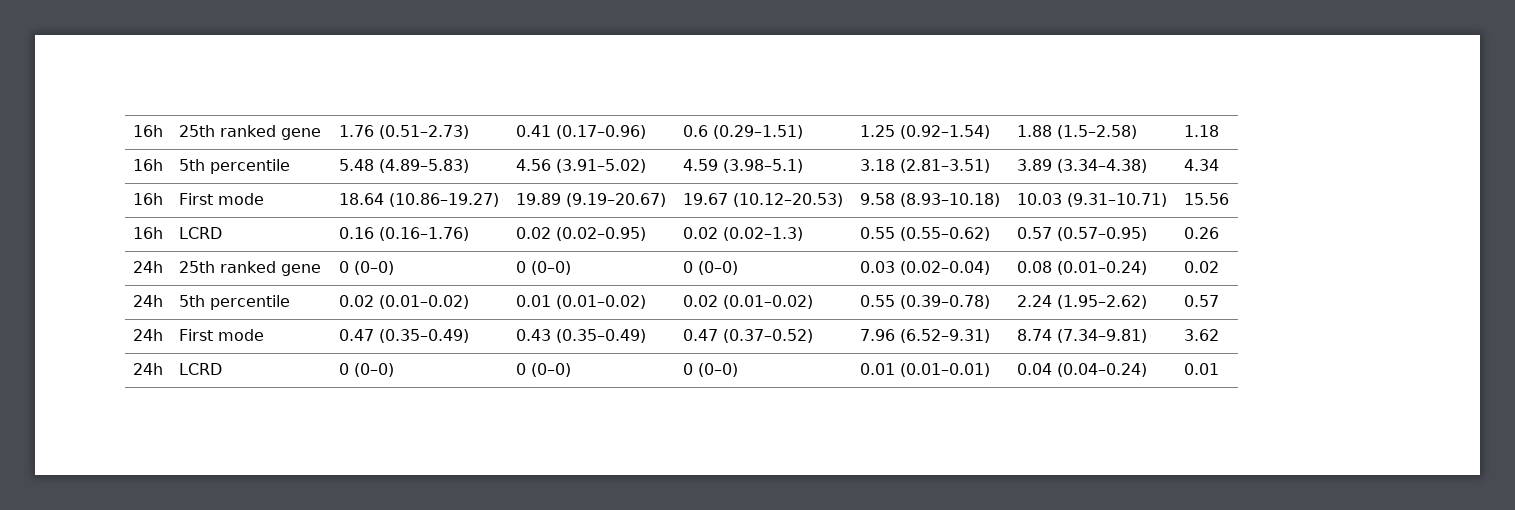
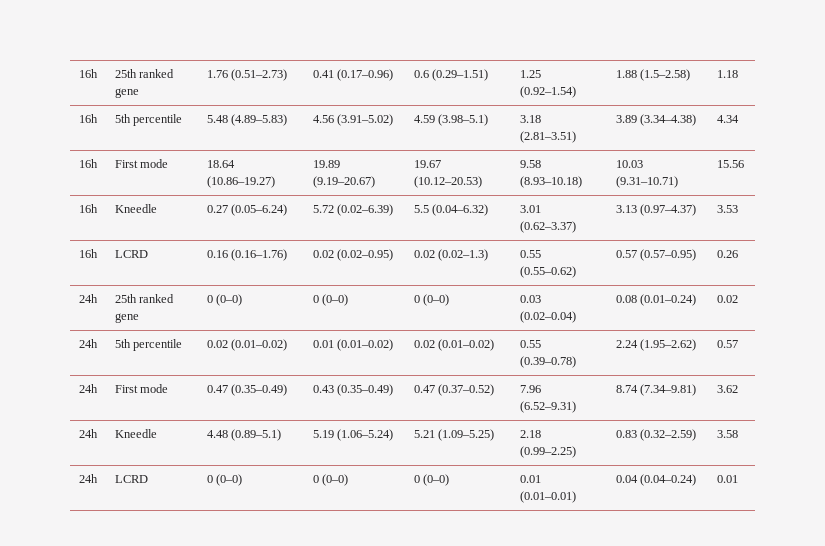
(1229, 199) none -> [78,204,98,213] [114,204,157,213] [206,204,288,216] [312,204,394,216] [413,204,489,216] [519,205,541,213] [519,221,576,233] [615,204,697,216] [716,205,738,213] // 16h | Kneedle | 0.27 (0.05–6.24) | 5.72 (0.02–6.39) | 5.5 (0.04–6.32) | 3.01 (0.62–3.37) | 3.13 (0.97–4.37) | 3.53
(1219, 335) none -> [78,429,98,438] [114,429,157,438] [206,429,282,441] [312,429,394,441] [413,429,495,441] [519,430,541,438] [519,446,576,458] [615,429,697,441] [716,430,738,438] // 24h | Kneedle | 4.48 (0.89–5.1) | 5.19 (1.06–5.24) | 5.21 (1.09–5.25) | 2.18 (0.99–2.25) | 0.83 (0.32–2.59) | 3.58

